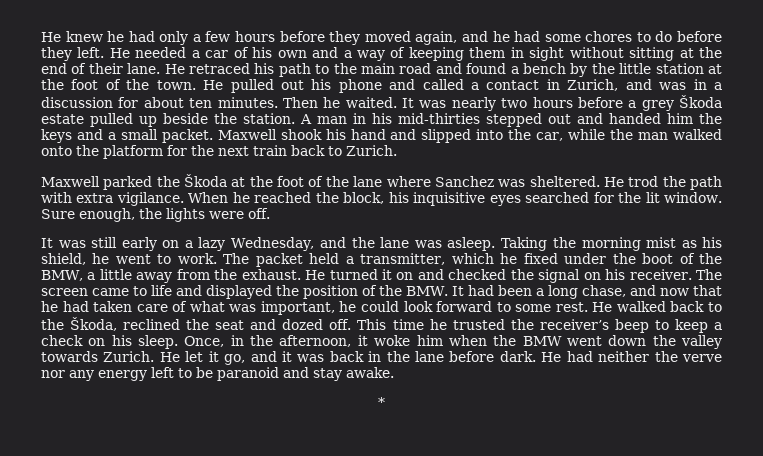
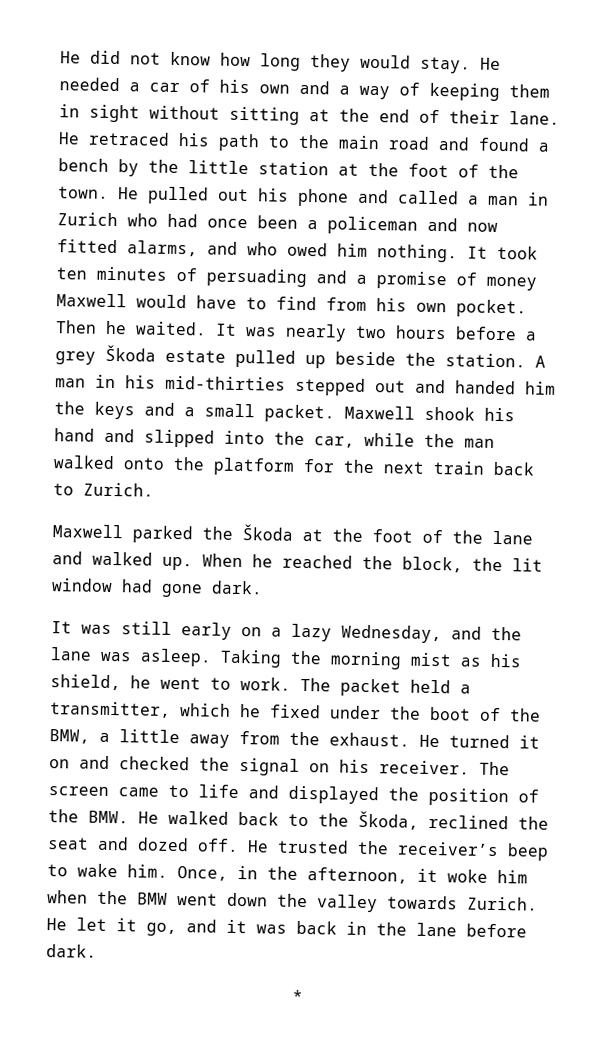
[41,31,722,45] [41,47,105,61] He knew he had only a few hours before they moved again, and he had some chores to do before they left. -> [60,50,471,74] He did not know how long they would stay.
[486,79,723,91] [41,97,278,108] contact in Zurich, and was in a discussion for about ten minutes. -> [488,192,549,206] [57,212,498,235] [57,239,538,263] [56,266,537,291] [56,293,527,318] man in Zurich who had once been a policeman and now fitted alarms, and who owed him nothing. It took ten minutes of persuading and a promise of money Maxwell would have to find from his own pocket.
[386,176,723,190] [41,192,184,206] where Sanchez was sheltered. He trod the path with extra vigilance. -> [52,551,193,571] and walked up.
[388,192,723,206] [41,208,270,222] his inquisitive eyes searched for the lit window. Sure enough, the lights were off. -> [472,557,543,572] [51,578,263,598] the lit window had gone dark.
[451,285,722,299] [41,301,588,315] It had been a long chase, and now that he had taken care of what was important, he could look forward to some rest. -> (129, 817) none
[357,319,447,330] This time he -> [247,840,269,853] He
[674,319,722,333] [41,335,179,349] keep a check on his sleep. -> [77,863,168,878] wake him.
[541,351,723,362] [41,367,394,381] He had neither the verve nor any energy left to be paranoid and stay awake. -> (97, 951) none

